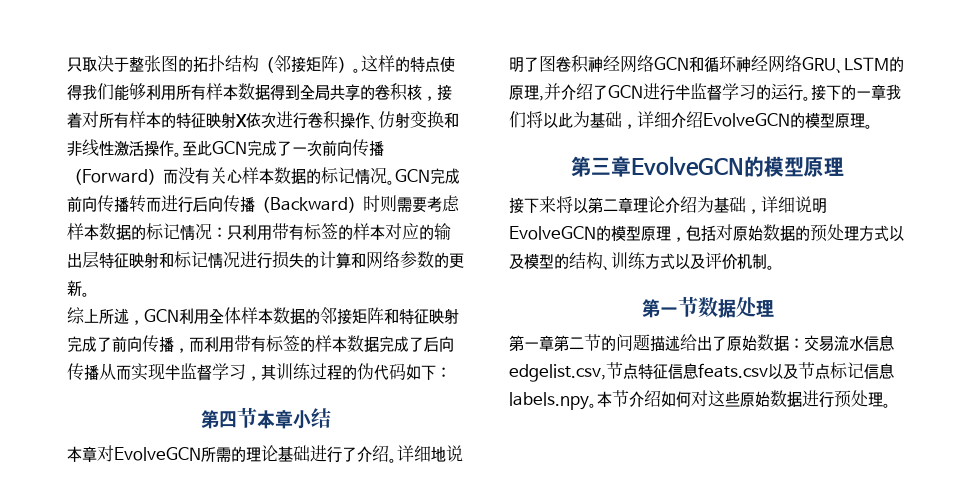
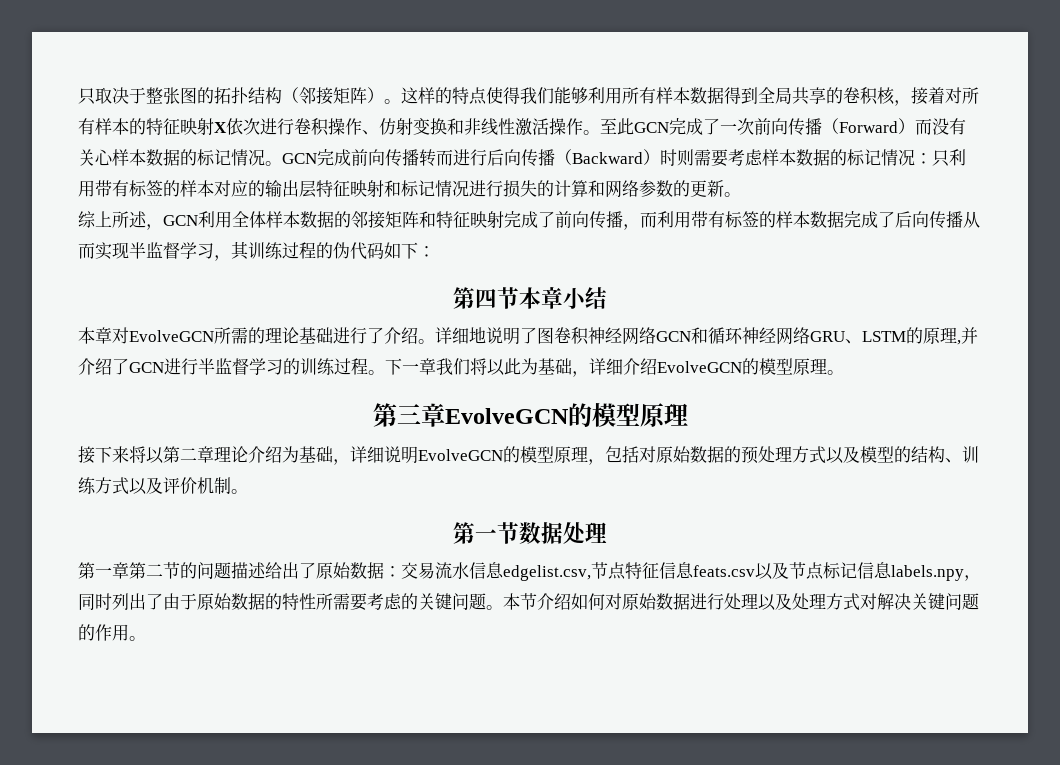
[771,83,856,101] 运行。接下的 -> [300,358,402,375] 训练过程。下
(589, 401) none -> [964,575,981,581] [78,593,486,611] ，同时列出了由于原始数据的特性所需要考虑的关键问题
[708,390,740,407] 这些 -> (622, 601) none
[834,390,883,408] 预处理 -> [724,593,979,611] [78,624,129,641] 处理以及处理方式对解决关键问题的作用

